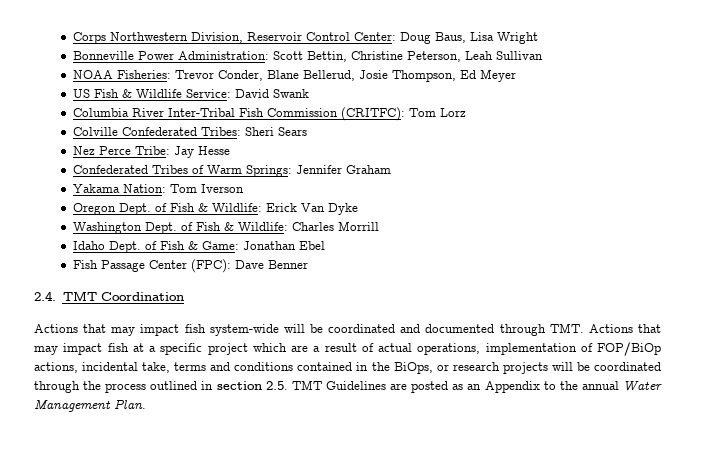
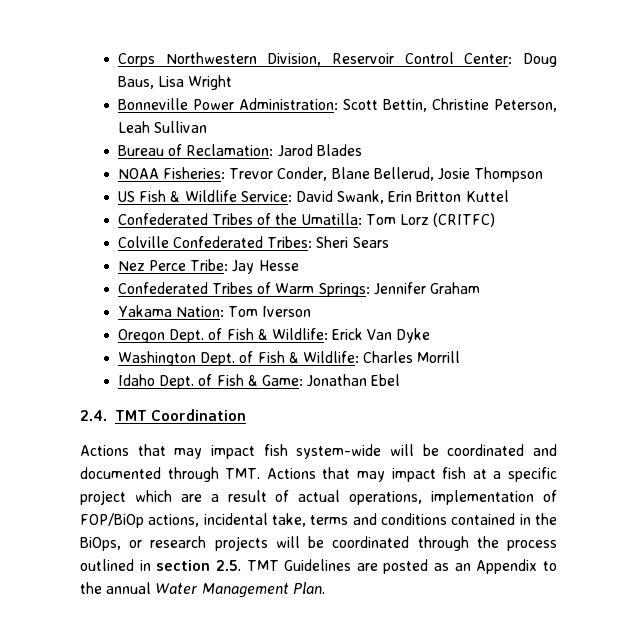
(543, 55) none -> [117,144,362,157] // Bureau of Reclamation: Jarod Blades
[391,69,516,82] Thompson, Ed Meyer -> [474,167,544,182] Thompson
[272,89,309,98] [72,107,405,121] Swank // Columbia River Inter-Tribal Fish Commission (CRITFC): -> [337,190,509,204] [117,213,362,225] Swank, Erin Britton Kuttel // Confederated Tribes of the Umatilla:
(466, 112) none -> [433,213,496,227] (CRITFC)
[72,259,308,273] // Fish Passage Center (FPC): Dave Benner -> (401, 380) none

